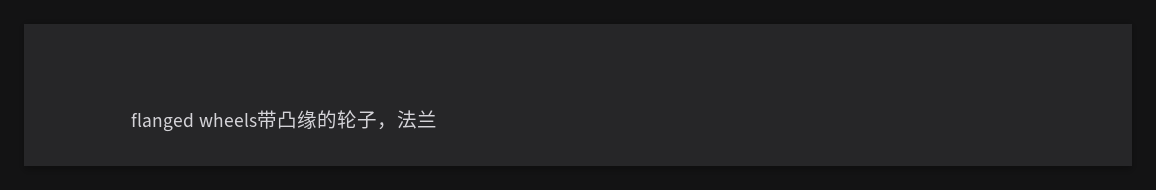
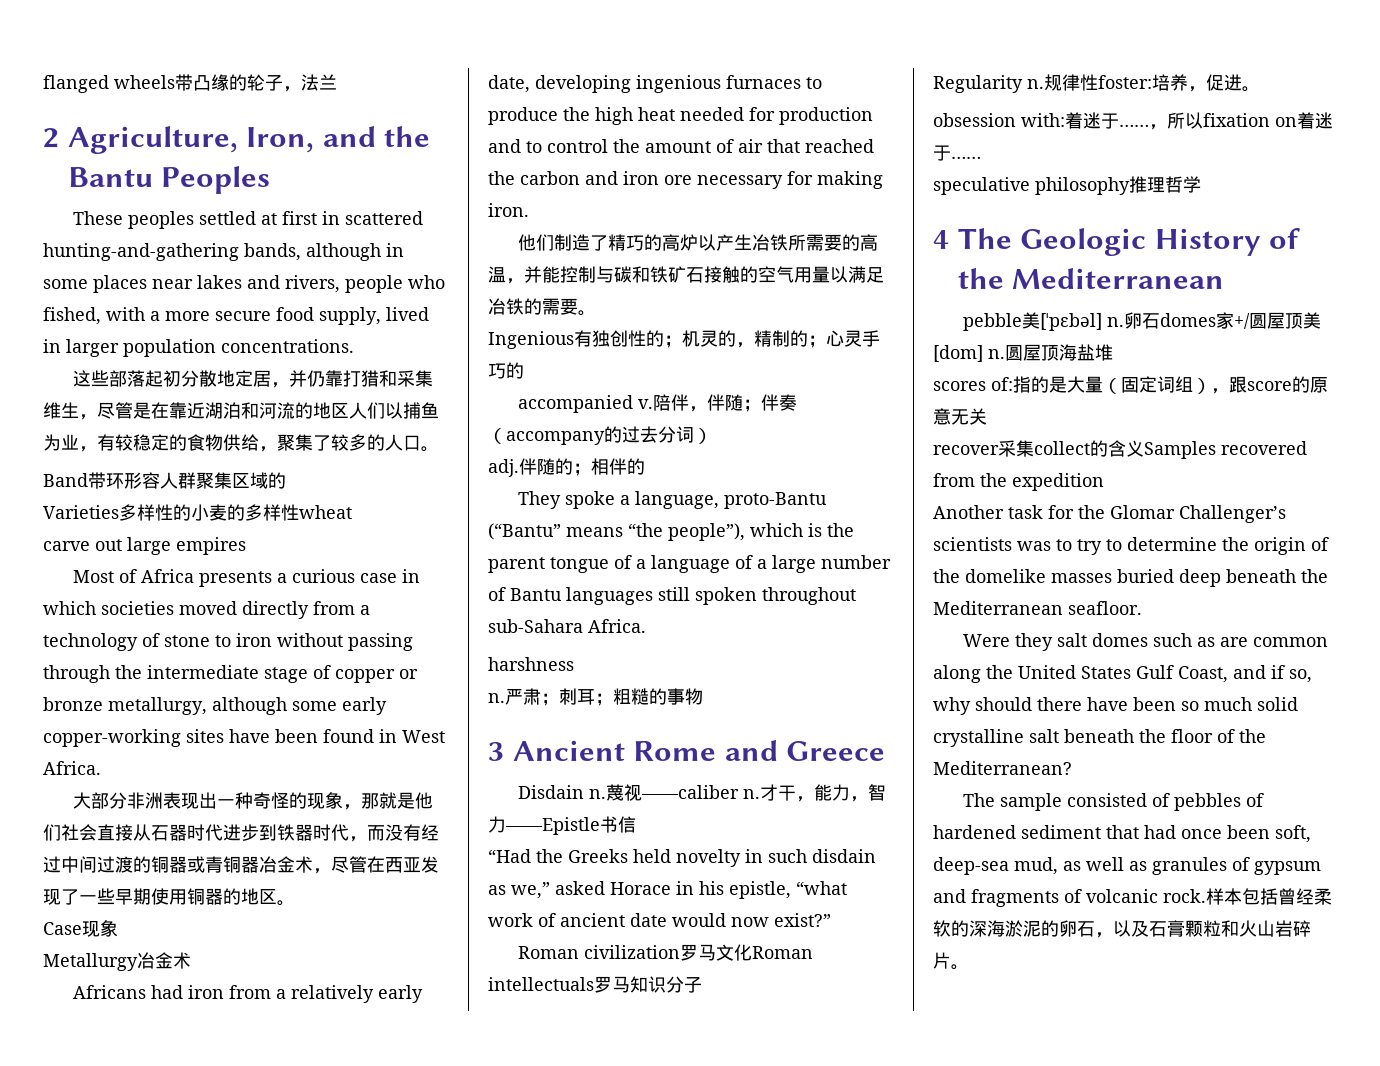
(438, 119) none -> [43,126,431,154] [68,166,271,194] [73,211,424,229] [43,243,404,261] [43,275,445,293] [43,307,429,325] [43,339,354,357] [73,370,434,388] [43,402,439,420] [43,434,439,452] [43,472,286,489] [43,504,352,521] [43,537,246,555] [73,569,421,587] [43,601,370,619] [43,633,413,651] [43,665,418,683] [43,697,387,715] [43,729,445,747] [43,761,101,775] [73,792,434,810] [43,824,439,842] [43,856,439,874] [43,888,295,906] [43,920,118,937] [43,952,191,971] [73,985,424,1003] [488,75,822,93] [488,107,873,125] [488,139,874,153] [488,171,883,189] [488,203,529,217] [518,234,879,251] [488,266,884,284] [488,298,596,316] [488,330,880,349] [488,362,524,379] [518,394,798,413] [488,426,712,445] [488,458,645,477] [518,491,828,509] [488,523,854,541] [488,555,891,573] [488,587,856,605] [488,619,646,633] [488,657,574,671] [488,688,703,706] [488,740,886,761] [518,784,887,802] [488,816,636,835] [488,849,876,867] [488,881,847,899] [488,913,831,927] [518,944,814,961] [488,976,702,993] [933,74,1260,93] [933,112,1333,130] [933,145,981,161] [933,176,1201,195] [933,228,1301,256] [958,268,1225,289] [963,312,1322,331] [933,344,1113,362] [933,376,1328,394] [933,408,987,425] [933,440,1307,459] [933,473,1104,491] [933,505,1286,523] [933,537,1329,555] [933,569,1328,587] [933,601,1142,615] [963,633,1329,651] [933,665,1312,683] [933,697,1298,715] [933,729,1266,747] [933,761,1072,775] [963,793,1265,811] [933,825,1311,843] [933,857,1321,875] [933,888,1332,907] [933,920,1311,938] [933,952,969,970] // 2 Agriculture, Iron, and the Bantu Peoples // These peoples settled at first in scattered hunting-and-gathering bands, although in some places near lakes and rivers, people who fished, with a more secure food supply, lived in larger population concentrations. // 这些部落起初分散地定居，并仍靠打猎和采集维生，尽管是在靠近湖泊和河流的地区人们以捕鱼为业，有较稳定的食物供给，聚集了较多的人口。 // Band带环形容人群聚集区域的 // Varieties多样性的小麦的多样性wheat // carve out large empires // Most of Africa presents a curious case in which societies moved directly from a technology of stone to iron without passing through the intermediate stage of copper or bronze metallurgy, although some early copper-working sites have been found in West Africa. // 大部分非洲表现出一种奇怪的现象，那就是他们社会直接从石器时代进步到铁器时代，而没有经过中间过渡的铜器或青铜器冶金术，尽管在西亚发现了一些早期使用铜器的地区。 // Case现象 // Metallurgy冶金术 // Africans had iron from a relatively early date, developing ingenious furnaces to produce the high heat needed for production and to control the amount of air that reached the carbon and iron ore necessary for making iron. // 他们制造了精巧的高炉以产生冶铁所需要的高温，并能控制与碳和铁矿石接触的空气用量以满足冶铁的需要。 // Ingenious有独创性的；机灵的，精制的；心灵手巧的 // accompanied v.陪伴，伴随；伴奏（accompany的过去分词） // adj.伴随的；相伴的 // They spoke a language, proto-Bantu (“Bantu” means “the people”), which is the parent tongue of a language of a large number of Bantu languages still spoken throughout sub-Sahara Africa. // harshness // n.严肃；刺耳；粗糙的事物 // 3 Ancient Rome and Greece // Disdain n.蔑视——caliber n.才干，能力，智力——Epistle书信 // “Had the Greeks held novelty in such disdain as we,” asked Horace in his epistle, “what work of ancient date would now exist?” // Roman civilization罗马文化Roman intellectuals罗马知识分子 // Regularity n.规律性foster:培养，促进。 // obsession with:着迷于……，所以fixation on着迷于…… // speculative philosophy推理哲学 // 4 The Geologic History of the Mediterranean // pebble美[ˈpɛbəl] n.卵石domes家+/圆屋顶美[dom] n.圆屋顶海盐堆 // scores of:指的是大量（固定词组），跟score的原意无关 // recover采集collect的含义Samples recovered from the expedition // Another task for the Glomar Challenger’s scientists was to try to determine the origin of the domelike masses buried deep beneath the Mediterranean seafloor. // Were they salt domes such as are common along the United States Gulf Coast, and if so, why should there have been so much solid crystalline salt beneath the floor of the Mediterranean? // The sample consisted of pebbles of hardened sediment that had once been soft, deep-sea mud, as well as granules of gypsum and fragments of volcanic rock.样本包括曾经柔软的深海淤泥的卵石，以及石膏颗粒和火山岩碎片。

